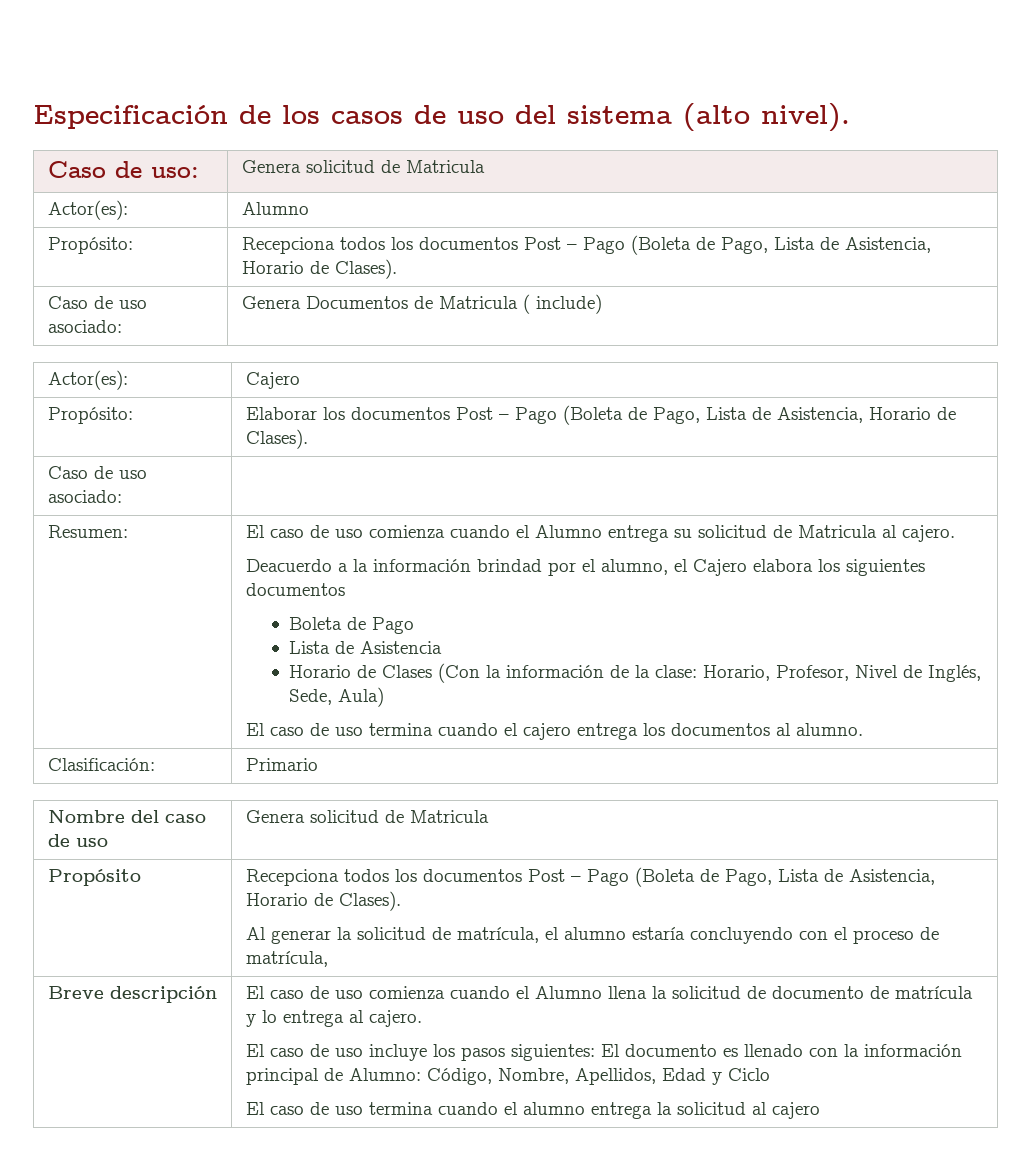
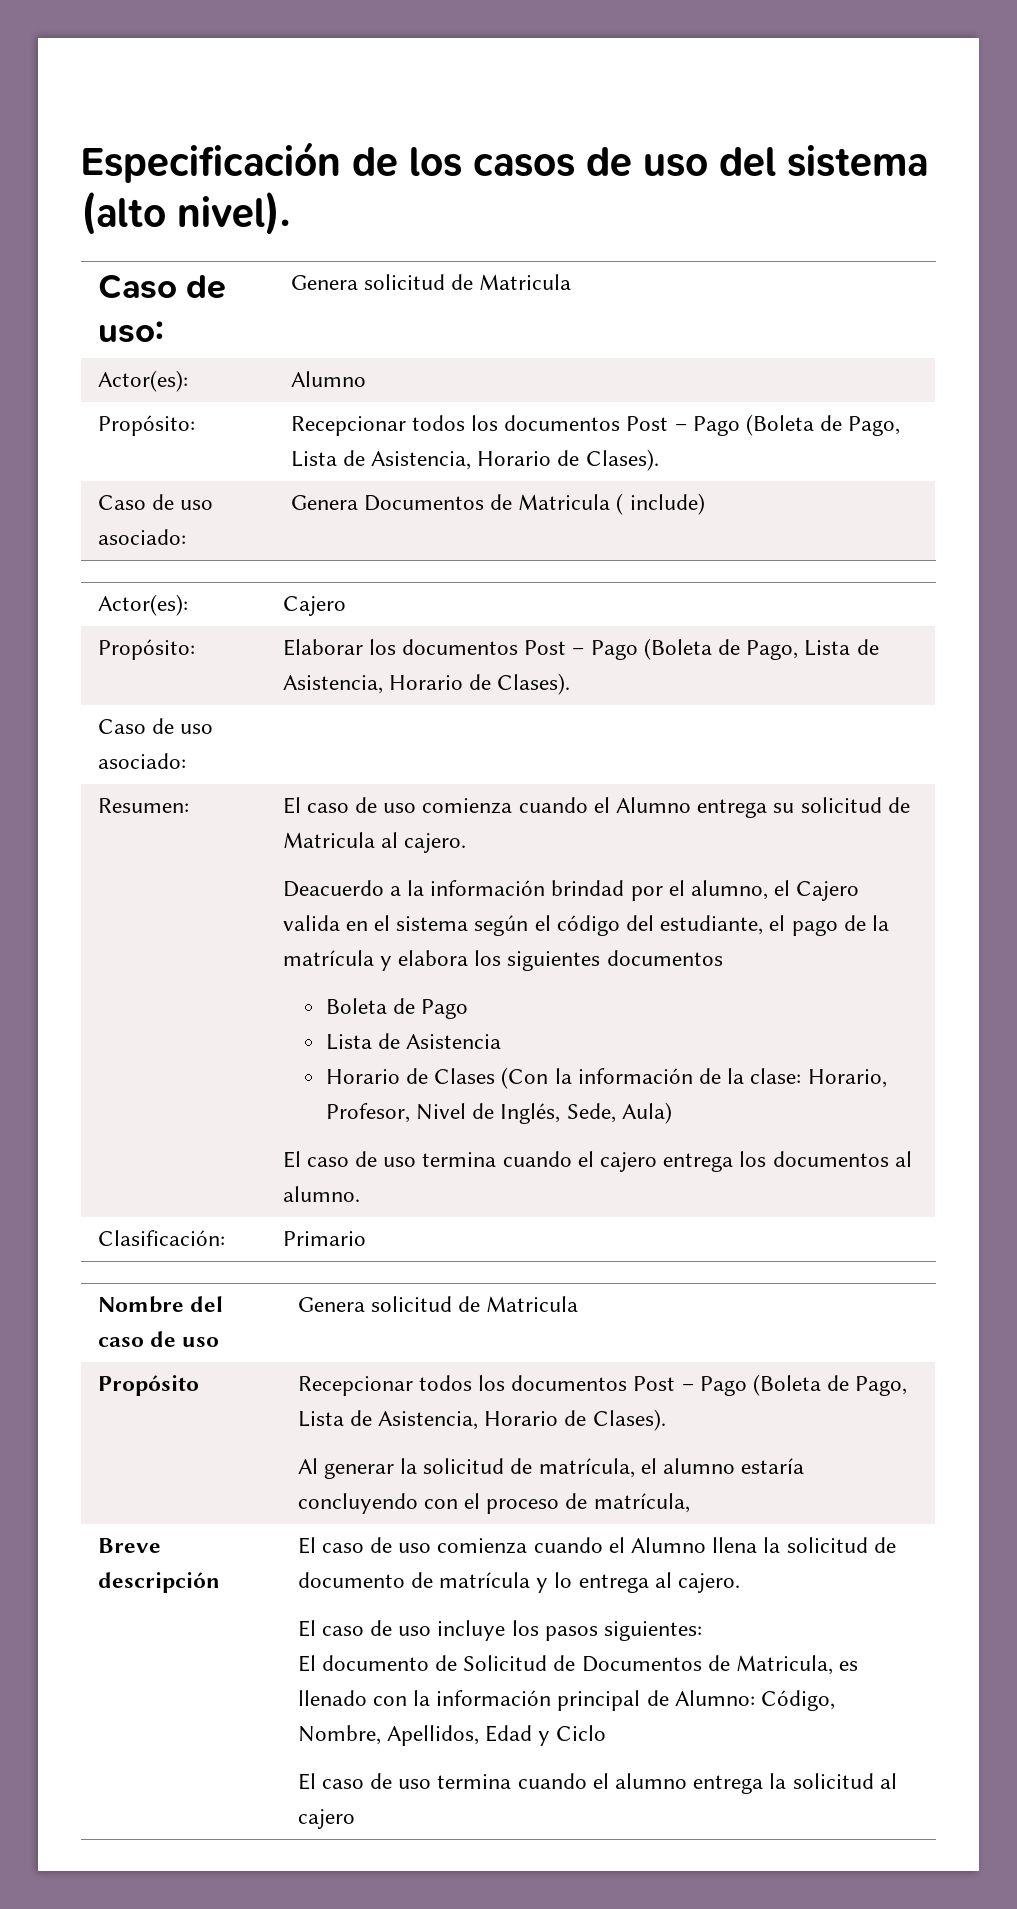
[241,237,335,254] Recepciona -> [290,416,406,436] Recepcionar
(747, 567) none -> [282,915,890,936] [282,950,392,971] valida en el sistema según el código del estudiante, el pago de la matrícula y
[245,869,339,886] Recepciona -> [297,1376,413,1396] Recepcionar
(595, 1052) none -> (703, 1631) //
(717, 1050) none -> [434,1655,834,1675] de Solicitud de Documentos de Matricula,

